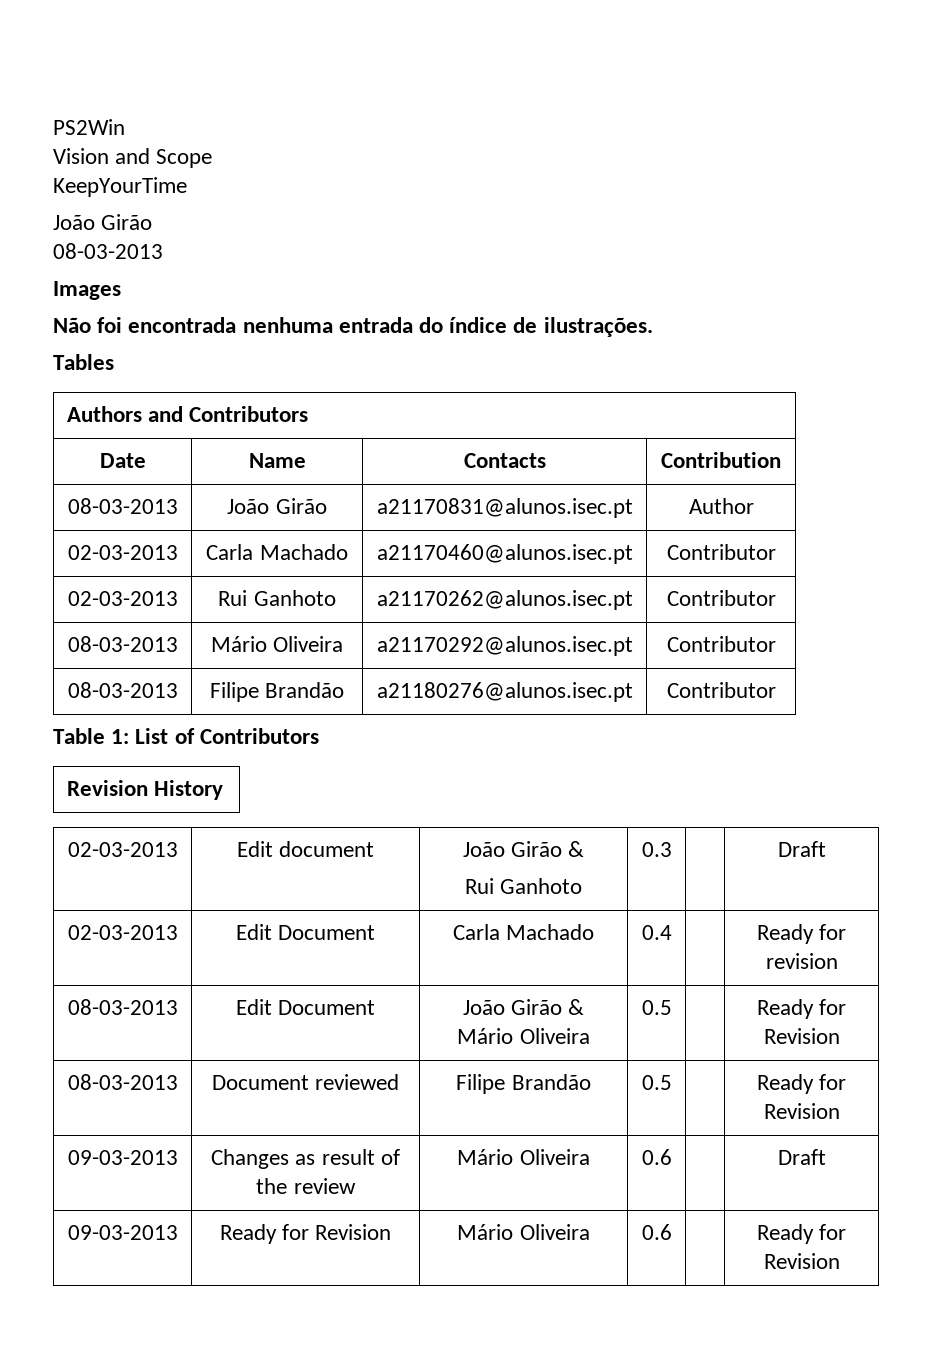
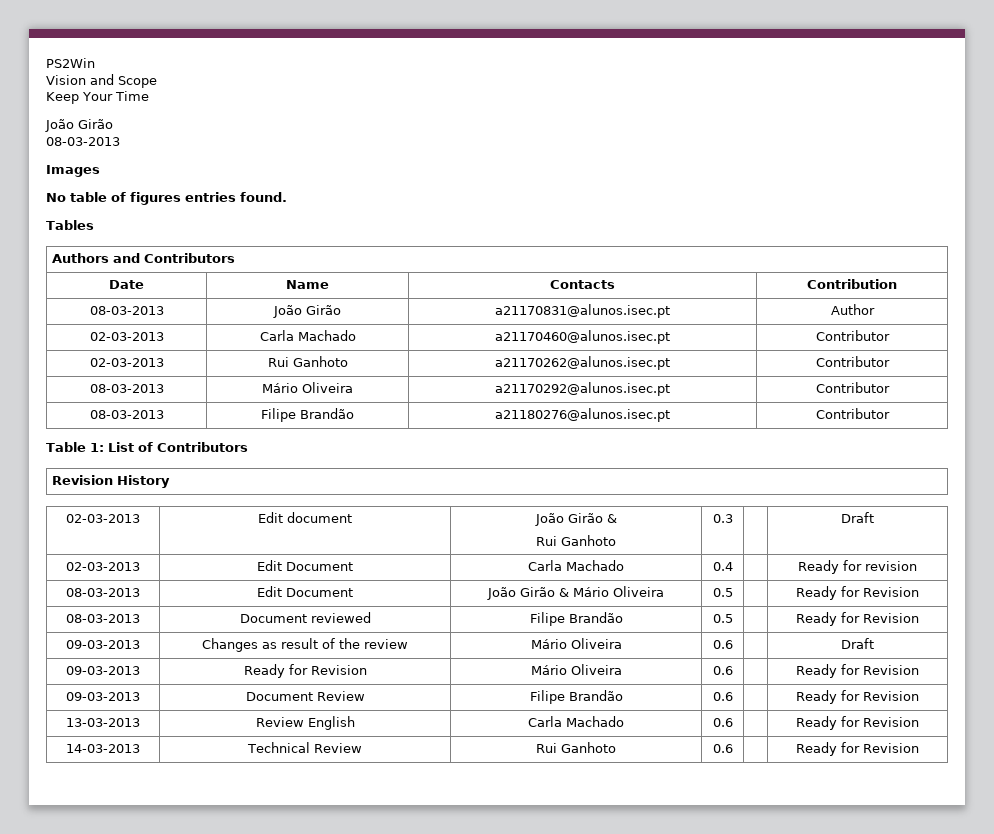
[53,177,187,197] KeepYourTime -> [46,91,149,104] Keep Your Time
[53,317,653,337] Não foi encontrada nenhuma entrada do índice de ilustrações. -> [46,192,287,205] No table of figures entries found.
(840, 1261) none -> [66,692,140,701] [245,691,365,701] [529,690,623,704] [712,692,733,701] [796,690,919,704] [66,718,140,727] [255,716,355,730] [528,716,624,727] [712,718,733,727] [796,716,919,730] [66,744,140,753] [247,742,362,753] [536,742,616,753] [712,744,733,753] [796,742,919,756] // 09-03-2013 | Document Review | Filipe Brandão | 0.6 | | Ready for Revision // 13-03-2013 | Review English | Carla Machado | 0.6 | | Ready for Revision // 14-03-2013 | Technical Review | Rui Ganhoto | 0.6 | | Ready for Revision

